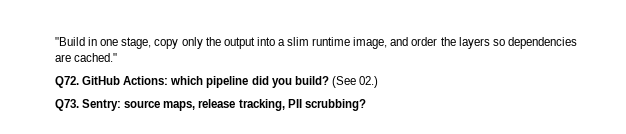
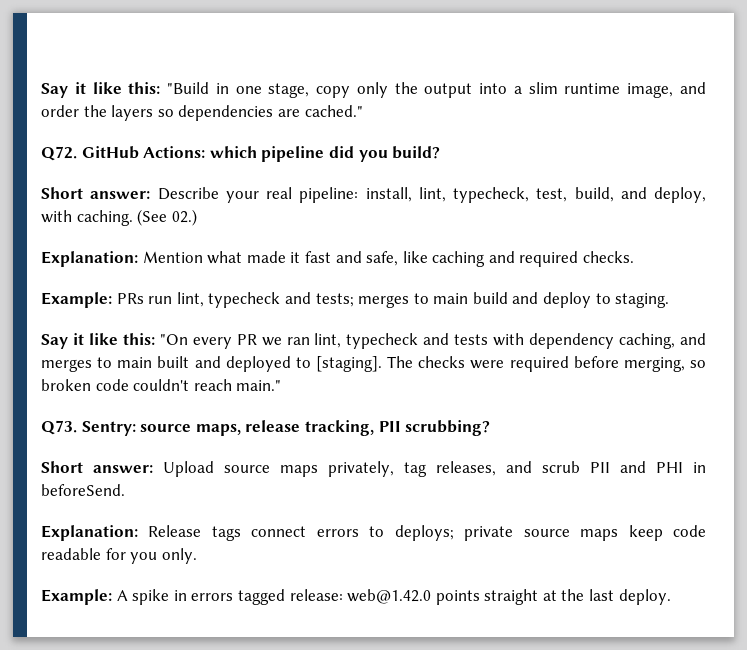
(55, 41) none -> [41,82,161,98] Say it like this:
[331,76,378,88] (See 02.) -> [41,187,706,203] [41,209,197,226] [41,251,635,267] [41,292,670,308] [41,333,706,349] [41,356,706,372] [41,379,282,391] // Short answer: Describe your real pipeline: install, lint, typecheck, test, build, and deploy, with caching. (See 02.) // Explanation: Mention what made it fast and safe, like caching and required checks. // Example: PRs run lint, typecheck and tests; merges to main build and deploy to staging. // Say it like this: "On every PR we ran lint, typecheck and tests with dependency caching, and merges to main built and deployed to [staging]. The checks were required before merging, so broken code couldn't reach main."
(366, 105) none -> [41,461,706,477] [41,484,125,496] [41,525,706,541] [41,548,197,564] [41,589,671,605] // Short answer: Upload source maps privately, tag releases, and scrub PII and PHI in beforeSend. // Explanation: Release tags connect errors to deploys; private source maps keep code readable for you only. // Example: A spike in errors tagged release: web@1.42.0 points straight at the last deploy.

